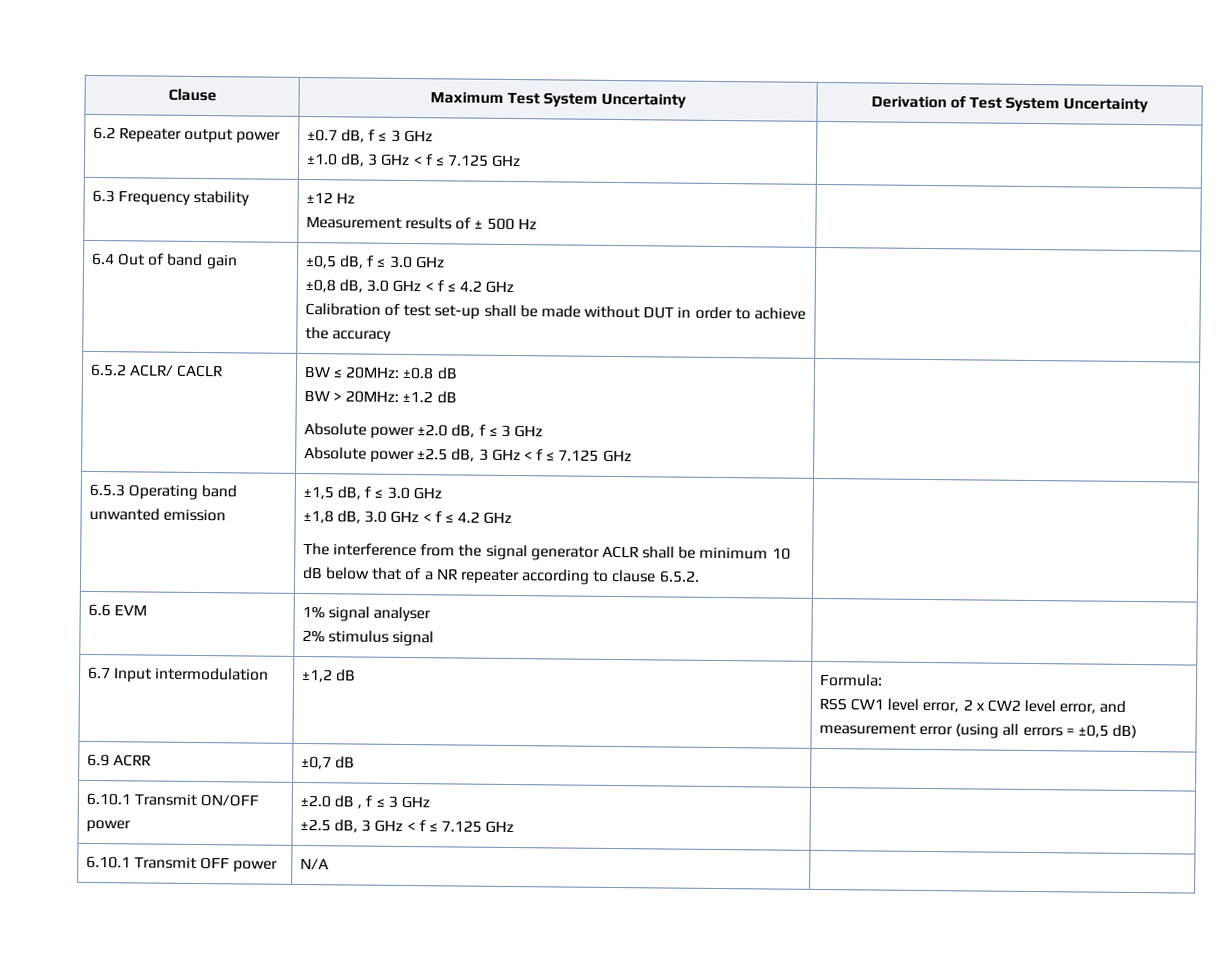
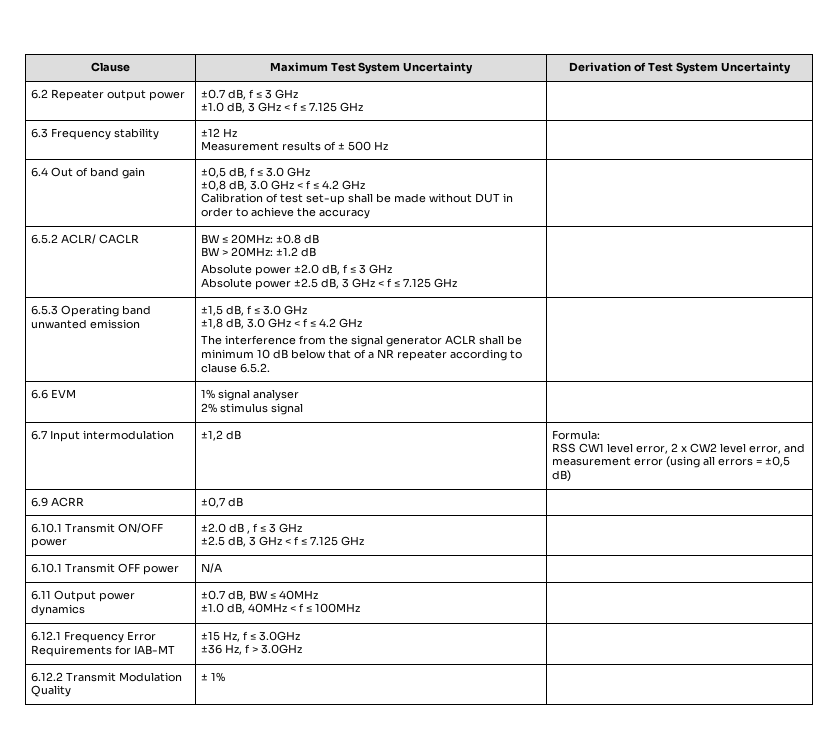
(329, 864) none -> [30,590,135,602] [30,604,85,616] [200,590,318,601] [200,603,360,614] [30,631,156,643] [30,645,175,657] [200,631,300,642] [200,644,302,655] [30,672,182,682] [30,685,71,697] [200,672,225,682] // 6.11 Output power dynamics | ±0.7 dB, BW ≤ 40MHz // ±1.0 dB, 40MHz < f ≤ 100MHz | // 6.12.1 Frequency Error Requirements for IAB-MT | ±15 Hz, f ≤ 3.0GHz // ±36 Hz, f > 3.0GHz | // 6.12.2 Transmit Modulation Quality | ± 1% |

